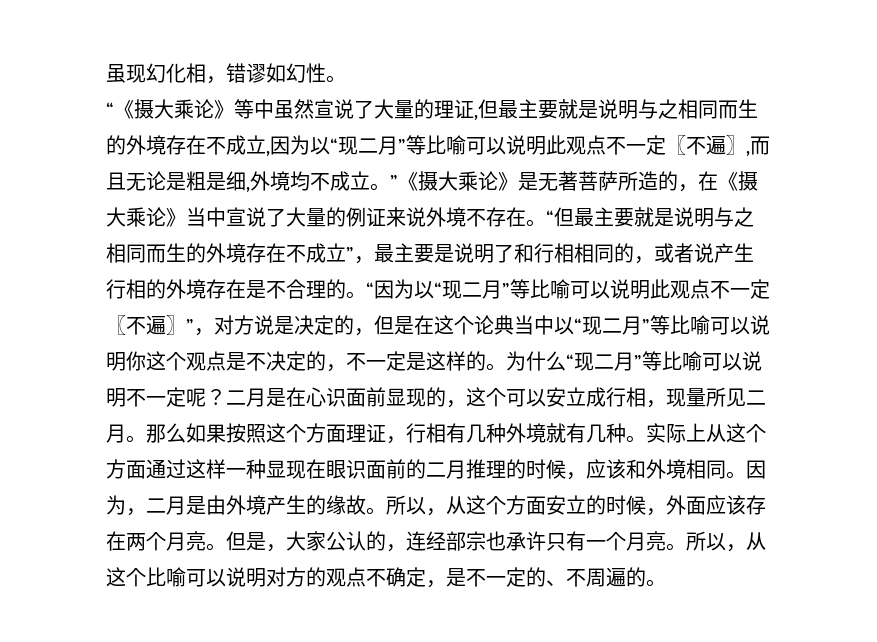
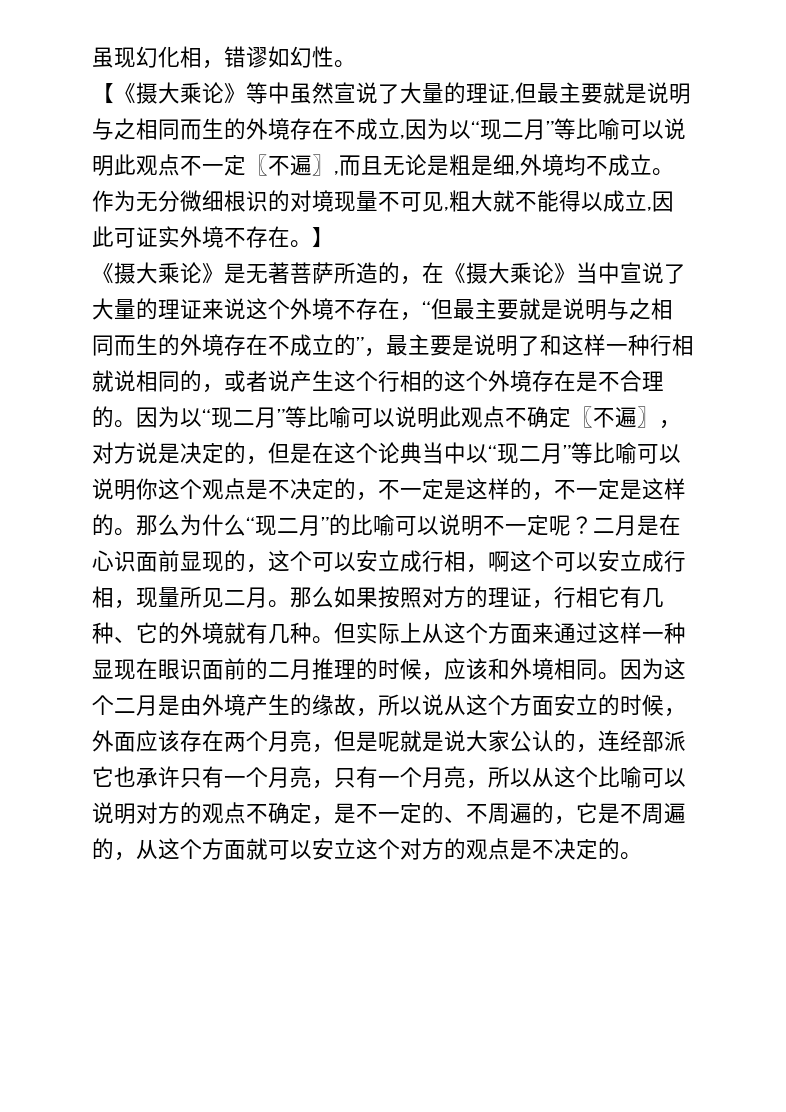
[106,102,114,117] “ -> [92,83,114,104] 【
[390,175,398,189] ” -> [92,190,674,212] [92,226,334,248] 作为无分微细根识的对境现量不可见,粗大就不能得以成立,因此可证实外境不存在。】 //
[346,207,546,227] 例证来说外境不存在。 -> [158,298,422,321] 理证来说这个外境不存在，
(346, 252) none -> [334,334,356,356] 的
[534,243,574,263] 行相 -> [562,334,694,356] [92,370,136,392] 这样一种行相就说
[106,279,166,299] 行相的 -> [334,370,488,392] 这个行相的这个
[366,282,374,297] “ -> (136, 424) none
[730,279,770,299] [106,315,194,335] 一定〖不遍〗” -> [527,406,659,428] 确定〖不遍〗
[486,363,506,371] 。 -> [532,478,686,501] [92,514,180,536] ，不一定是这样的。那么
[642,351,662,371] 等 -> [329,514,351,536] 的
(666, 404) none -> [488,550,686,572] [92,586,136,609] 啊这个可以安立成行相，
[266,423,346,443] 这个方面 -> [422,586,488,608] 对方的
[446,423,506,443] 有几种 -> [598,586,664,608] [92,622,180,644] 它有几种、它的
(646, 439) none -> [334,622,356,644] 但
(146, 469) none -> [532,622,554,644] 来
[126,508,146,516] ， -> [664,658,686,680] [92,695,114,715] 这个
[366,495,446,516] 。所以， -> [356,694,444,717] ，所以说
[206,531,286,552] 。但是， -> [312,730,466,753] ，但是呢就是说
[466,531,486,551] 宗 -> [664,731,686,751] [92,766,114,787] 派它
[666,531,746,552] 。所以， -> [312,766,532,789] ，只有一个月亮，所以
(646, 577) none -> [554,802,686,825] [92,838,620,861] ，它是不周遍的，从这个方面就可以安立这个对方的观点是不决定的

